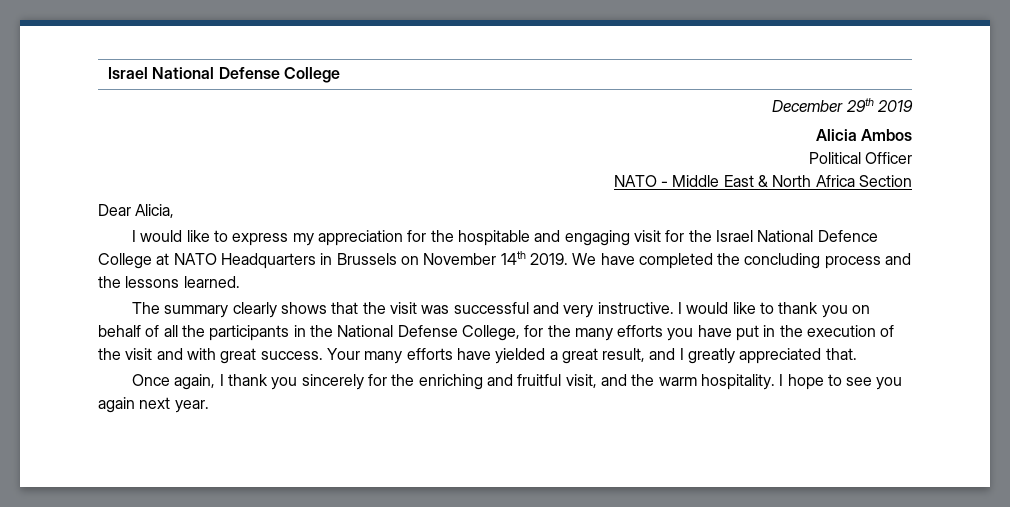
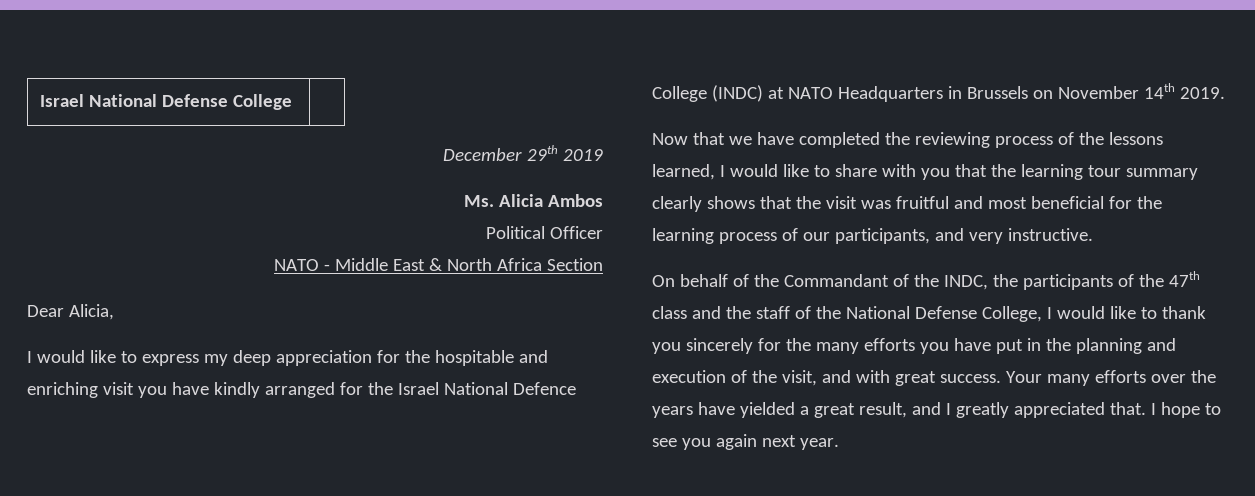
(914, 106) none -> [464,195,495,207] Ms.
(314, 239) none -> [232,350,271,366] deep
[564,230,661,246] engaging visit -> [27,382,335,398] enriching visit you have kindly arranged
(152, 261) none -> [711,85,763,102] (INDC)
[572,253,912,269] [98,276,240,288] [132,302,161,314] We have completed the concluding process and the lessons learned. // The -> [652,132,1163,148] [652,164,1121,180] // Now that we have completed the reviewing process of the lessons learned, I would like to share with you that the learning tour
[453,302,674,318] successful and very instructive. -> [895,196,1162,209] [652,228,1093,244] [652,271,1200,290] [652,306,1042,322] fruitful and most beneficial for the learning process of our participants, and very instructive. // On behalf of the Commandant of the INDC, the participants of the 47th class and the staff of the National Defense College,
[851,305,870,314] [98,325,520,341] on behalf of all the participants in the National Defense College, -> [685,338,753,354] sincerely
(803, 331) none -> [1075,338,1176,354] planning and
[125,348,153,360] visit -> [781,370,817,386] visit,
(453, 354) none -> [1150,370,1216,383] [652,406,693,418] over the years
[132,374,775,390] // Once again, I thank you sincerely for the enriching and fruitful visit, and the warm hospitality. -> (1146, 408) none

